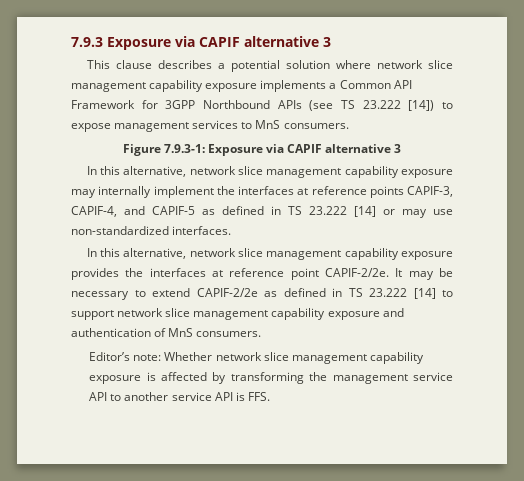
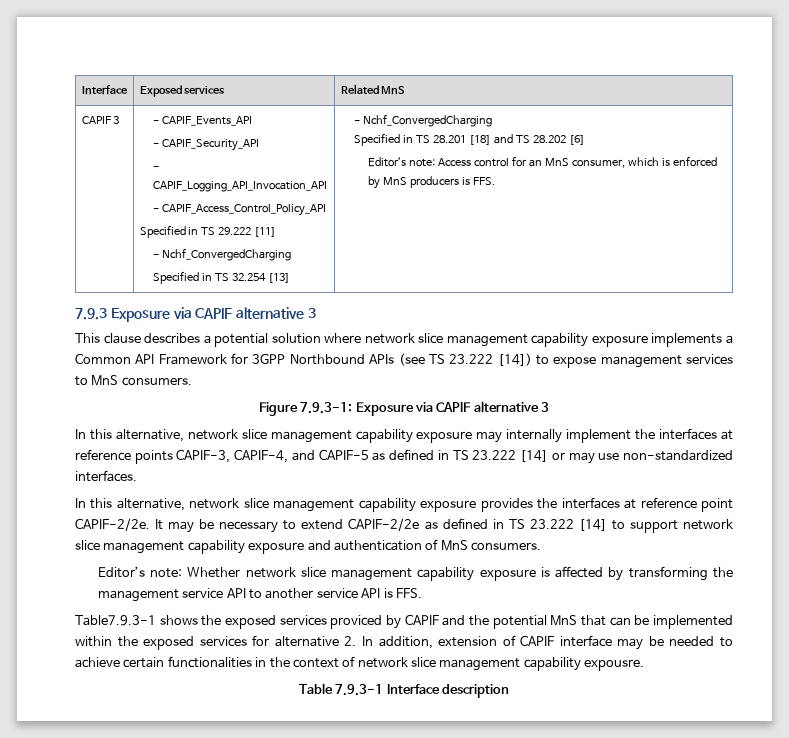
(71, 42) none -> [81,85,128,95] [139,85,226,97] [340,84,406,95] [81,116,120,124] [153,116,253,126] [153,139,260,151] [153,166,160,170] [153,181,328,192] [153,204,327,216] [139,225,277,238] [153,248,292,261] [153,271,291,284] [354,114,493,127] [354,133,585,146] [367,156,717,168] [367,176,495,189] Interface | Exposed services | Related MnS // CAPIF 3 | - CAPIF_Events_API // - CAPIF_Security_API // - CAPIF_Logging_API_Invocation_API // - CAPIF_Access_Control_Policy_API // Specified in TS 29.222 [11] // - Nchf_ConvergedCharging // Specified in TS 32.254 [13] | - Nchf_ConvergedCharging // Specified in TS 28.201 [18] and TS 28.202 [6] // Editor’s note: Access control for an MnS consumer, which is enforced by MnS producers is FFS. //
(270, 396) none -> [75,614,733,629] [75,635,733,650] [75,656,645,671] [298,683,510,698] // Table7.9.3-1 shows the exposed services proviced by CAPIF and the potential MnS that can be implemented within the exposed services for alternative 2. In addition, extension of CAPIF interface may be needed to achieve certain functionalities in the context of network slice management capability expousre. // Table 7.9.3-1 Interface description

